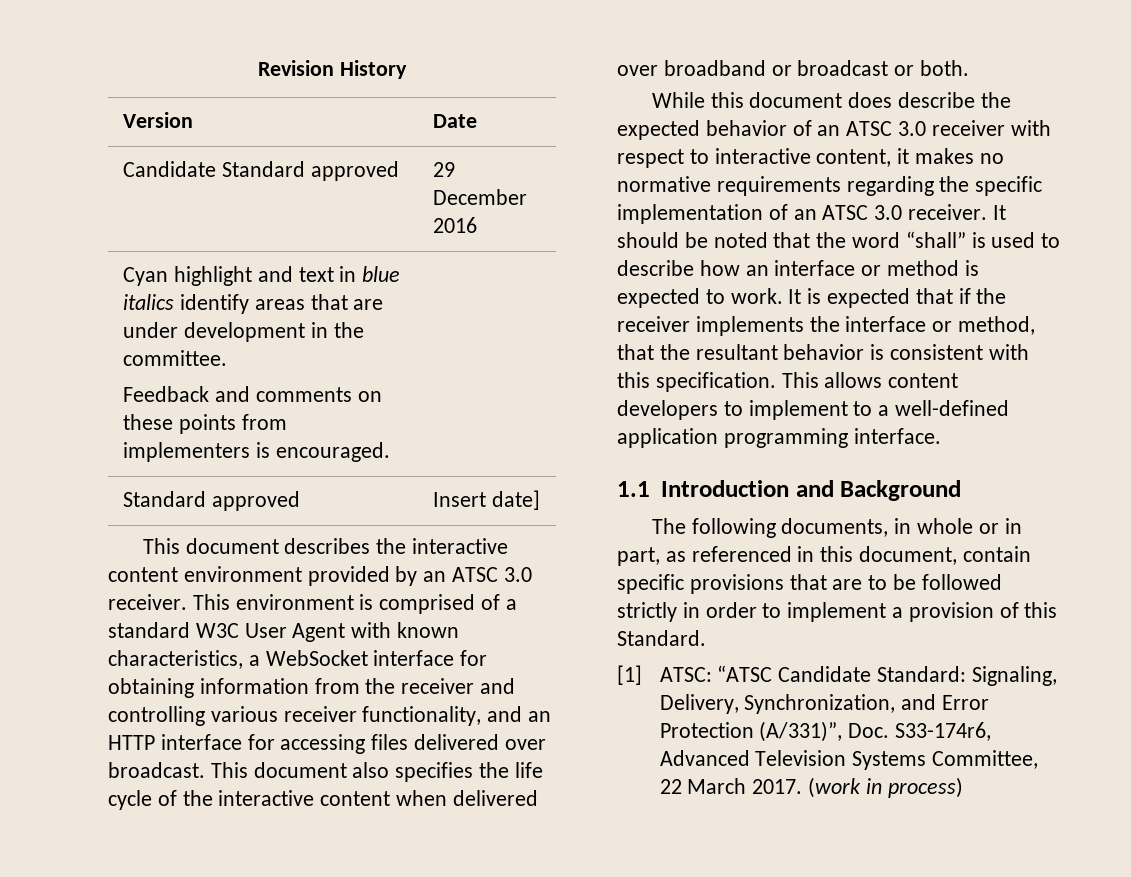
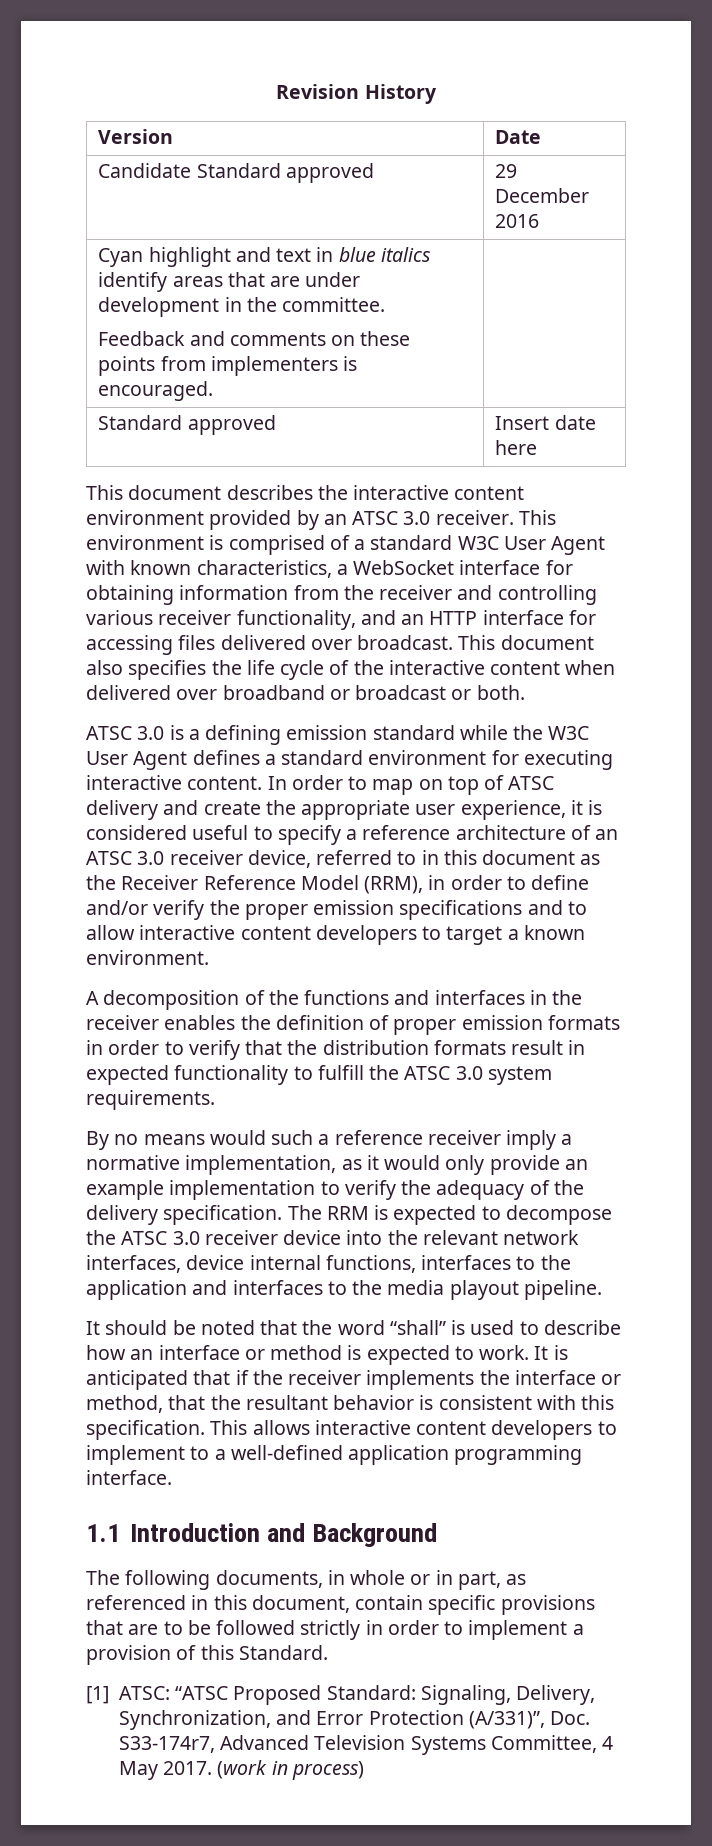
[491,490,540,510] date] -> [554,415,596,430] [495,440,538,455] date here
[651,92,1011,108] [617,120,787,140] While this document does describe the expected behavior -> [86,725,590,745] [86,750,613,770] [86,775,555,795] [86,800,603,820] [86,825,566,845] ATSC 3.0 is a defining emission standard while the W3C User Agent defines a standard environment for executing interactive content. In order to map on top of ATSC delivery and create the appropriate user experience, it is considered useful to specify a reference architecture
[1010,120,1051,136] [617,148,1004,168] [617,176,1043,196] [617,204,988,224] with respect to interactive content, it makes no normative requirements regarding the specific implementation of an ATSC 3.0 receiver. -> [247,850,601,868] [86,875,590,894] [86,900,587,920] [86,925,585,945] [86,950,209,965] [86,990,583,1010] [86,1015,620,1035] [86,1040,586,1060] [86,1065,552,1085] [86,1090,215,1110] [86,1130,573,1150] [86,1155,588,1175] [86,1180,584,1200] [86,1205,612,1225] [86,1230,580,1245] [86,1255,571,1273] [86,1280,602,1300] device, referred to in this document as the Receiver Reference Model (RRM), in order to define and/or verify the proper emission specifications and to allow interactive content developers to target a known environment. // A decomposition of the functions and interfaces in the receiver enables the definition of proper emission formats in order to verify that the distribution formats result in expected functionality to fulfill the ATSC 3.0 system requirements. // By no means would such a reference receiver imply a normative implementation, as it would only provide an example implementation to verify the adequacy of the delivery specification. The RRM is expected to decompose the ATSC 3.0 receiver device into the relevant network interfaces, device internal functions, interfaces to the application and interfaces to the media playout pipeline. //
[827,288,911,308] expected -> [86,1370,188,1390] anticipated
(883, 380) none -> [314,1420,411,1435] interactive
[778,666,872,682] Candidate -> [233,1685,322,1705] Proposed
[894,722,991,741] S33-174r6, -> [118,1736,215,1753] S33-174r7,
[659,778,747,794] 22 March -> [602,1736,614,1750] [118,1761,158,1780] 4 May

